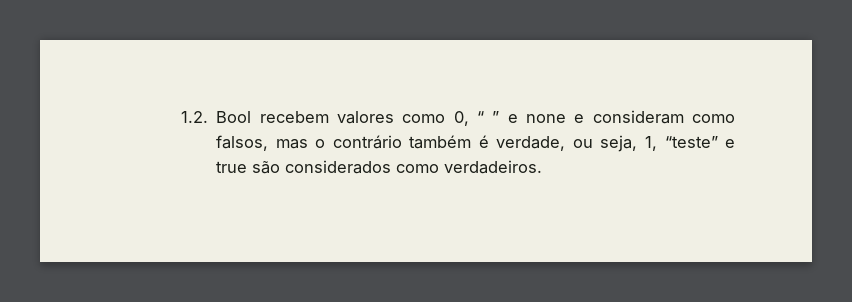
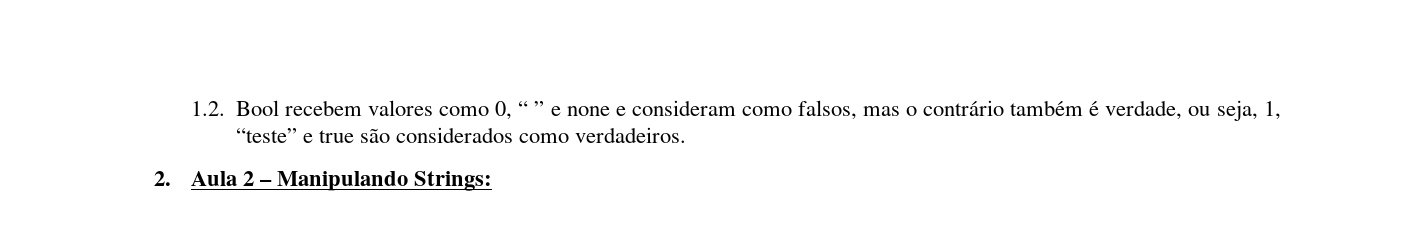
(543, 167) none -> [154,171,493,191] // 2. Aula 2 – Manipulando Strings:

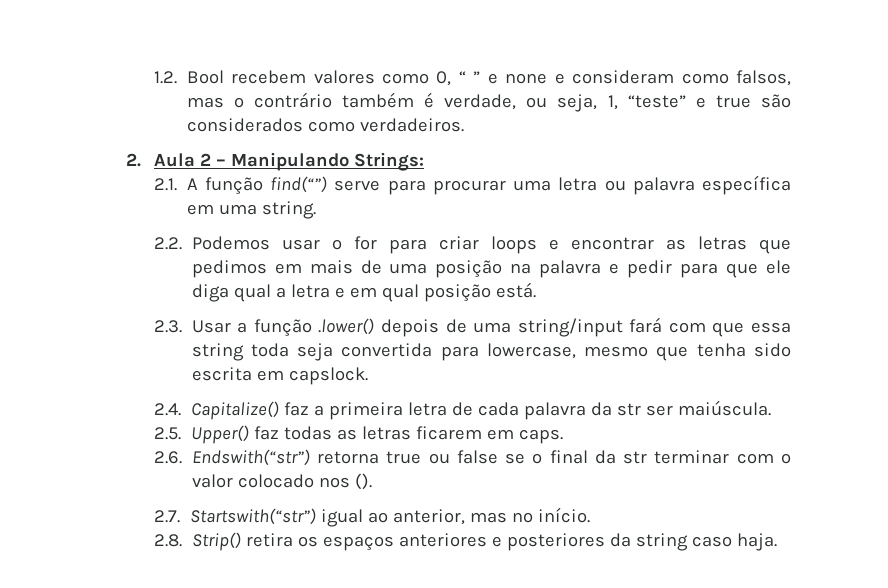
(493, 181) none -> [154,175,791,195] [186,201,316,219] [154,236,791,254] [191,260,792,278] [191,282,536,302] [154,317,791,337] [191,343,791,361] [191,367,368,385] [154,400,771,420] [154,425,563,444] [154,449,791,466] [191,473,372,490] [154,507,590,527] [154,532,777,551] // 2.1. A função find(“”) serve para procurar uma letra ou palavra específica em uma string. // 2.2. Podemos usar o for para criar loops e encontrar as letras que pedimos em mais de uma posição na palavra e pedir para que ele diga qual a letra e em qual posição está. // 2.3. Usar a função .lower() depois de uma string/input fará com que essa string toda seja convertida para lowercase, mesmo que tenha sido escrita em capslock. // 2.4. Capitalize() faz a primeira letra de cada palavra da str ser maiúscula. // 2.5. Upper() faz todas as letras ficarem em caps. // 2.6. Endswith(“str”) retorna true ou false se o final da str terminar com o valor colocado nos (). // 2.7. Startswith(“str”) igual ao anterior, mas no início. // 2.8. Strip() retira os espaços anteriores e posteriores da string caso haja.

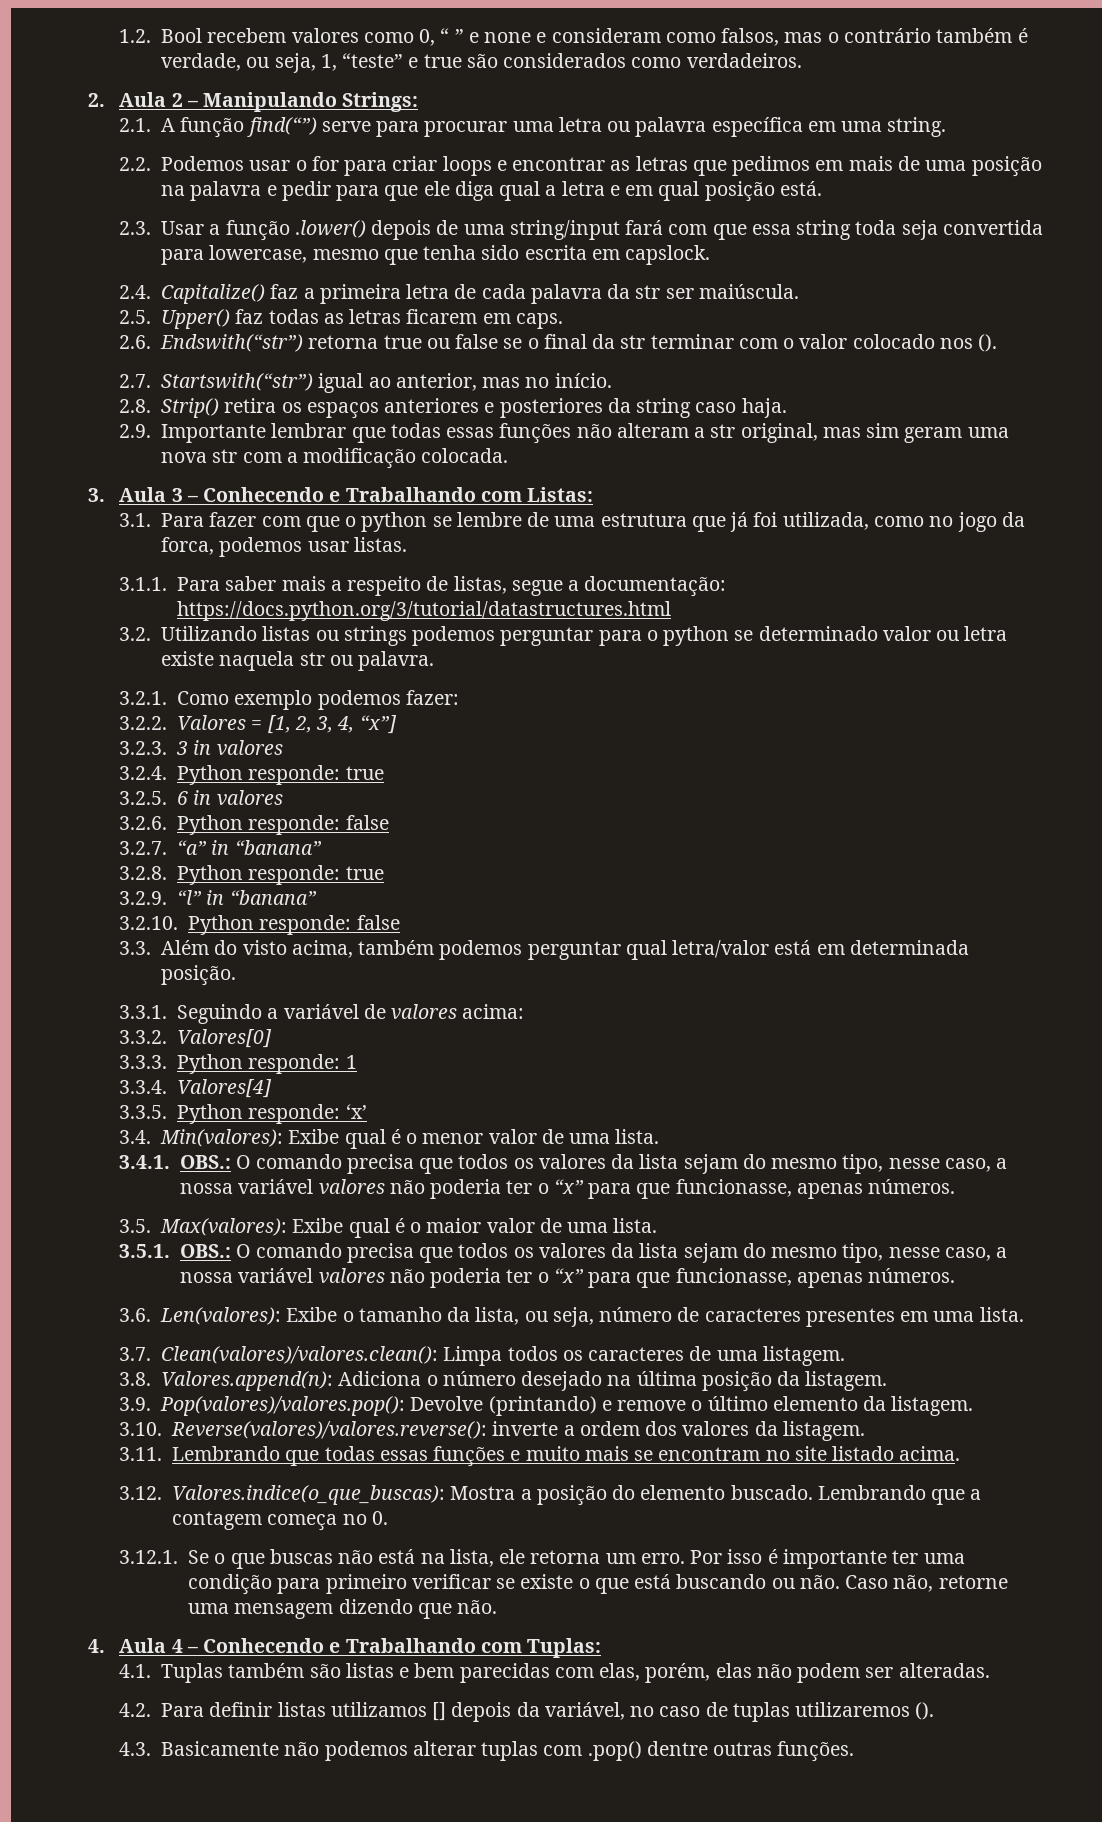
(777, 542) none -> [119,423,1009,444] [161,448,509,469] [87,487,594,502] [119,512,1025,532] [161,537,407,557] [119,576,727,597] [177,601,672,621] [119,626,1008,646] [161,651,435,671] [119,690,459,710] [119,715,397,734] [119,740,283,755] [119,765,384,785] [119,790,283,805] [119,815,389,835] [119,840,322,855] [119,865,384,885] [119,890,317,905] [119,915,400,935] [119,940,969,960] [161,965,237,986] [119,1004,525,1024] [119,1029,273,1048] [119,1054,357,1074] [119,1079,273,1098] [119,1104,367,1124] [119,1129,660,1149] [119,1154,1008,1174] [180,1179,956,1199] [119,1218,658,1238] [119,1243,1008,1263] [180,1268,956,1288] [119,1307,1024,1327] [119,1346,845,1366] [119,1371,888,1392] [119,1396,974,1416] [119,1421,865,1441] [119,1446,961,1467] [119,1485,982,1506] [172,1511,388,1531] [119,1549,965,1569] [188,1574,1008,1595] [188,1599,498,1619] [87,1638,602,1658] [119,1663,990,1683] [119,1702,935,1722] [119,1741,855,1762] // 2.9. Importante lembrar que todas essas funções não alteram a str original, mas sim geram uma nova str com a modificação colocada. // 3. Aula 3 – Conhecendo e Trabalhando com Listas: // 3.1. Para fazer com que o python se lembre de uma estrutura que já foi utilizada, como no jogo da forca, podemos usar listas. // 3.1.1. Para saber mais a respeito de listas, segue a documentação: https://docs.python.org/3/tutorial/datastructures.html // 3.2. Utilizando listas ou strings podemos perguntar para o python se determinado valor ou letra existe naquela str ou palavra. // 3.2.1. Como exemplo podemos fazer: // 3.2.2. Valores = [1, 2, 3, 4, “x”] // 3.2.3. 3 in valores // 3.2.4. Python responde: true // 3.2.5. 6 in valores // 3.2.6. Python responde: false // 3.2.7. “a” in “banana” // 3.2.8. Python responde: true // 3.2.9. “l” in “banana” // 3.2.10. Python responde: false // 3.3. Além do visto acima, também podemos perguntar qual letra/valor está em determinada posição. // 3.3.1. Seguindo a variável de valores acima: // 3.3.2. Valores[0] // 3.3.3. Python responde: 1 // 3.3.4. Valores[4] // 3.3.5. Python responde: ‘x’ // 3.4. Min(valores): Exibe qual é o menor valor de uma lista. // 3.4.1. OBS.: O comando precisa que todos os valores da lista sejam do mesmo tipo, nesse caso, a nossa variável valores não poderia ter o “x” para que funcionasse, apenas números. // 3.5. Max(valores): Exibe qual é o maior valor de uma lista. // 3.5.1. OBS.: O comando precisa que todos os valores da lista sejam do mesmo tipo, nesse caso, a nossa variável valores não poderia ter o “x” para que funcionasse, apenas números. // 3.6. Len(valores): Exibe o tamanho da lista, ou seja, número de caracteres presentes em uma lista. // 3.7. Clean(valores)/valores.clean(): Limpa todos os caracteres de uma listagem. // 3.8. Valores.append(n): Adiciona o número desejado na última posição da listagem. // 3.9. Pop(valores)/valores.pop(): Devolve (printando) e remove o último elemento da listagem. // 3.10. Reverse(valores)/valores.reverse(): inverte a ordem dos valores da listagem. // 3.11. Lembrando que todas essas funções e muito mais se encontram no site listado acima. // 3.12. Valores.indice(o_que_buscas): Mostra a posição do elemento buscado. Lembrando que a contagem começa no 0. // 3.12.1. Se o que buscas não está na lista, ele retorna um erro. Por isso é importante ter uma condição para primeiro verificar se existe o que está buscando ou não. Caso não, retorne uma mensagem dizendo que não. // 4. Aula 4 – Conhecendo e Trabalhando com Tuplas: // 4.1. Tuplas também são listas e bem parecidas com elas, porém, elas não podem ser alteradas. // 4.2. Para definir listas utilizamos [] depois da variável, no caso de tuplas utilizaremos (). // 4.3. Basicamente não podemos alterar tuplas com .pop() dentre outras funções.

